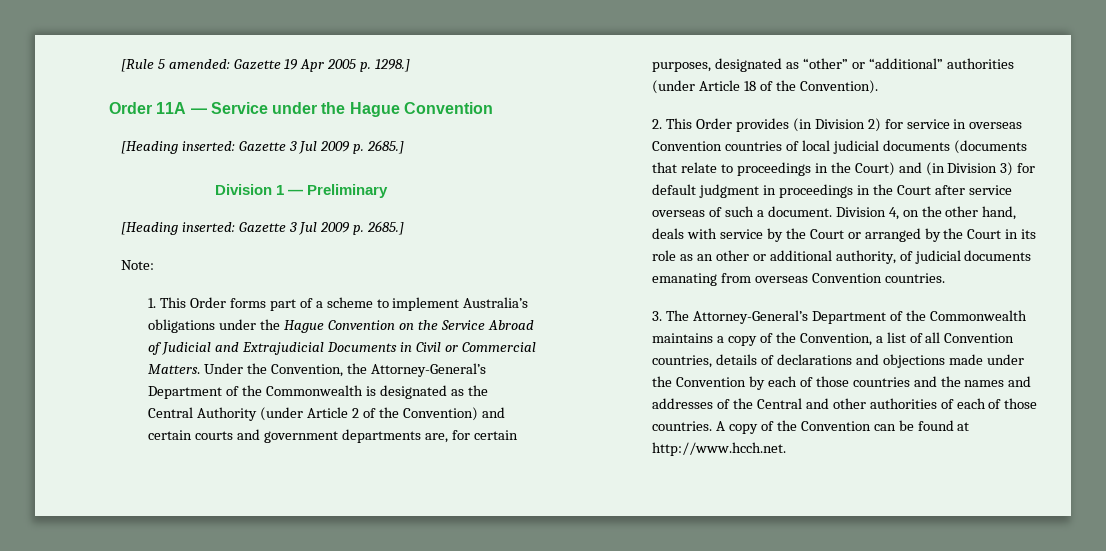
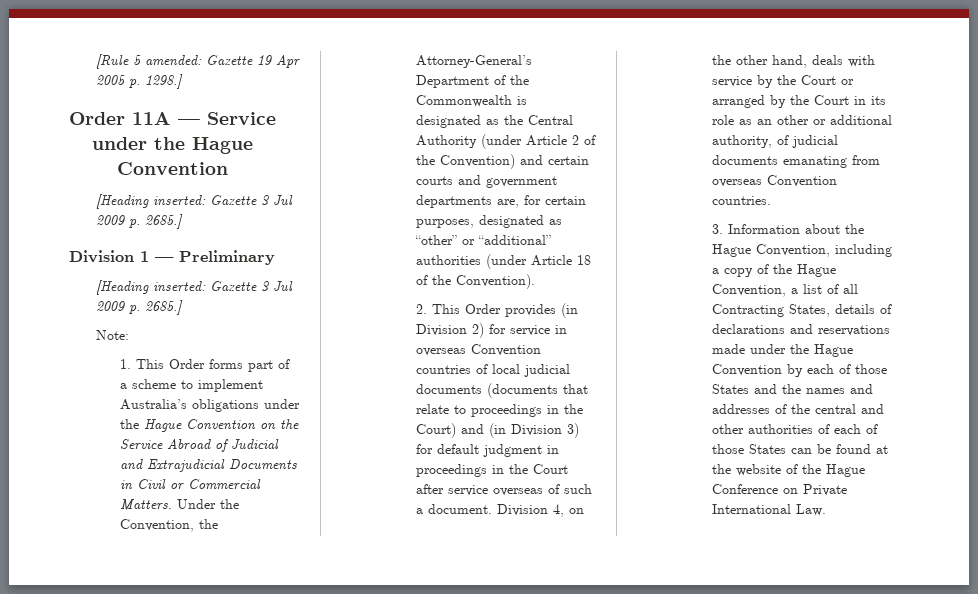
[666,310,1027,324] [652,333,714,343] The Attorney-General’s Department of the Commonwealth maintains -> [728,224,865,234] [712,244,893,257] Information about the Hague Convention, including
(796, 337) none -> [797,264,837,277] Hague
[944,333,1015,343] [652,355,713,368] Convention countries, -> [712,304,831,317] Contracting States,
[882,354,945,368] objections -> [818,325,891,336] reservations
(673, 381) none -> [814,344,854,357] Hague
[852,377,910,387] countries -> [712,384,750,394] States
[756,398,802,409] Central -> [815,404,857,414] central
[652,420,970,434] [652,442,787,456] countries. A copy of the Convention can be found at http://www.hcch.net. -> [749,444,889,454] [712,464,866,477] [712,484,848,496] [712,504,827,516] States can be found at the website of the Hague Conference on Private International Law.

